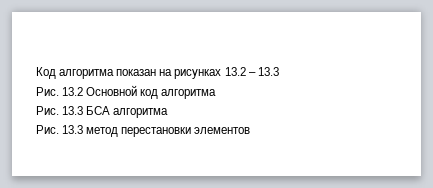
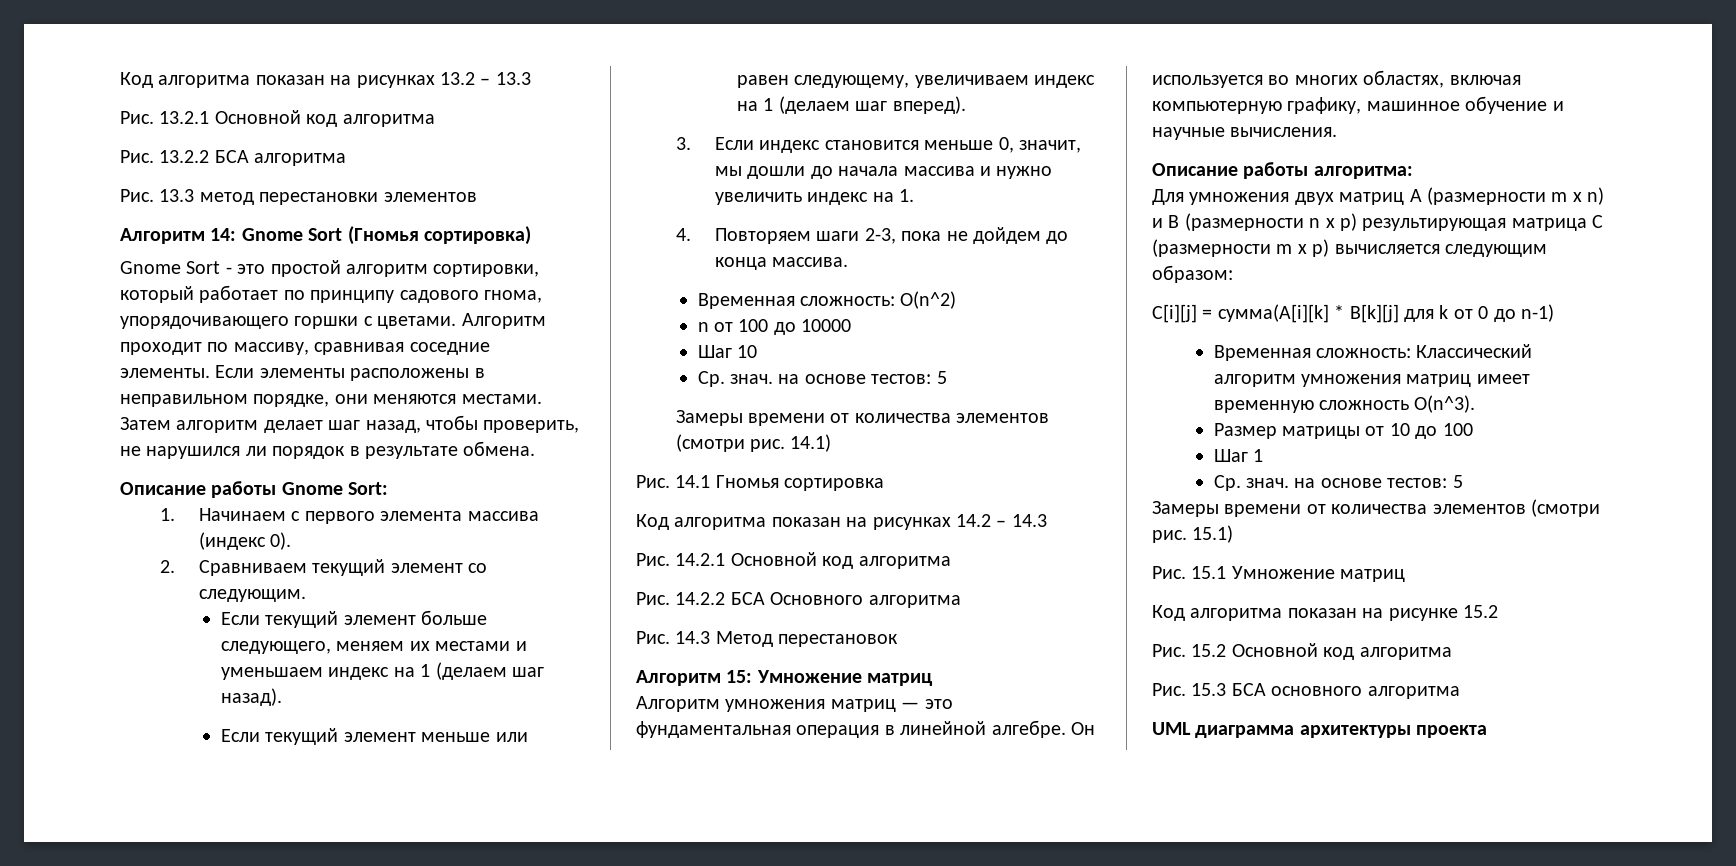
[62,85,217,99] [36,106,84,115] 13.2 Основной код алгоритма // Рис. 13.3 -> [159,110,435,127] [120,150,210,163] 13.2.1 Основной код алгоритма // Рис. 13.2.2
(251, 130) none -> [120,226,531,245] [120,260,540,277] [120,285,542,303] [120,313,546,329] [120,342,490,355] [120,365,485,381] [120,394,542,407] [120,415,580,433] [120,441,536,459] [120,481,389,498] [159,508,539,524] [199,532,292,550] [159,559,488,576] [199,589,307,602] [221,610,488,628] [221,641,527,654] [221,662,545,680] [221,688,283,706] [221,728,528,745] [737,75,1096,88] [737,96,966,114] [675,137,1082,153] [715,166,1053,179] [715,189,915,205] [675,227,1069,244] [715,257,849,270] [697,291,957,309] [697,319,852,335] [697,345,757,358] [697,371,947,387] [675,410,1050,426] [675,434,832,452] [636,475,885,491] [636,514,1047,530] [636,552,951,569] [636,592,961,608] [636,631,899,647] [636,670,934,686] [636,696,953,712] [636,720,1095,738] [1152,70,1521,88] [1152,96,1564,114] [1152,127,1338,140] [1152,162,1413,179] [1152,187,1605,205] [1152,213,1604,231] [1152,239,1547,257] [1152,265,1233,283] [1152,304,1554,323] [1213,344,1533,361] [1213,374,1530,387] [1213,395,1476,413] [1213,423,1473,439] [1213,449,1263,462] [1213,475,1463,491] [1152,499,1600,517] [1152,525,1234,543] [1152,566,1406,582] [1152,605,1498,621] [1152,643,1452,660] [1152,683,1460,699] [1152,722,1488,738] // Алгоритм 14: Gnome Sort (Гномья сортировка) // Gnome Sort - это простой алгоритм сортировки, который работает по принципу садового гнома, упорядочивающего горшки с цветами. Алгоритм проходит по массиву, сравнивая соседние элементы. Если элементы расположены в неправильном порядке, они меняются местами. Затем алгоритм делает шаг назад, чтобы проверить, не нарушился ли порядок в результате обмена. // Описание работы Gnome Sort: // 1. Начинаем с первого элемента массива (индекс 0). // 2. Сравниваем текущий элемент со следующим. // Если текущий элемент больше следующего, меняем их местами и уменьшаем индекс на 1 (делаем шаг назад). // Если текущий элемент меньше или равен следующему, увеличиваем индекс на 1 (делаем шаг вперед). // 3. Если индекс становится меньше 0, значит, мы дошли до начала массива и нужно увеличить индекс на 1. // 4. Повторяем шаги 2-3, пока не дойдем до конца массива. // Временная сложность: O(n^2) // n от 100 до 10000 // Шаг 10 // Ср. знач. на основе тестов: 5 // Замеры времени от количества элементов (смотри рис. 14.1) // Рис. 14.1 Гномья сортировка // Код алгоритма показан на рисунках 14.2 – 14.3 // Рис. 14.2.1 Основной код алгоритма // Рис. 14.2.2 БСА Основного алгоритма // Рис. 14.3 Метод перестановок // Алгоритм 15: Умножение матриц // Алгоритм умножения матриц — это фундаментальная операция в линейной алгебре. Он используется во многих областях, включая компьютерную графику, машинное обучение и научные вычисления. // Описание работы алгоритма: // Для умножения двух матриц A (размерности m x n) и B (размерности n x p) результирующая матрица C (размерности m x p) вычисляется следующим образом: // C[i][j] = сумма(A[i][k] * B[k][j] для k от 0 до n-1) // Временная сложность: Классический алгоритм умножения матриц имеет временную сложность O(n^3). // Размер матрицы от 10 до 100 // Шаг 1 // Ср. знач. на основе тестов: 5 // Замеры времени от количества элементов (смотри рис. 15.1) // Рис. 15.1 Умножение матриц // Код алгоритма показан на рисунке 15.2 // Рис. 15.2 Основной код алгоритма // Рис. 15.3 БСА основного алгоритма // UML диаграмма архитектуры проекта

